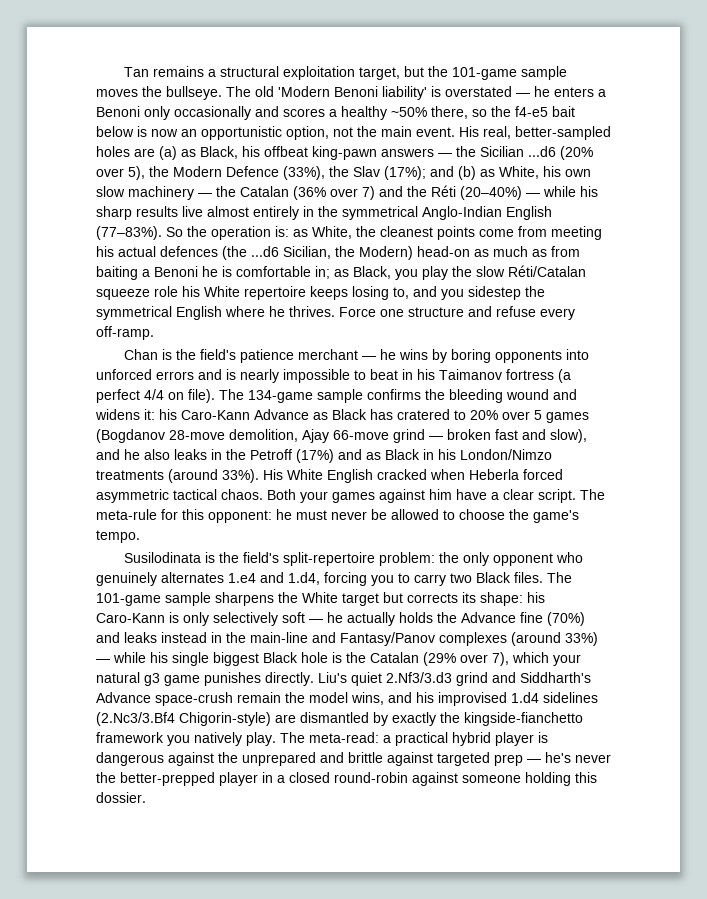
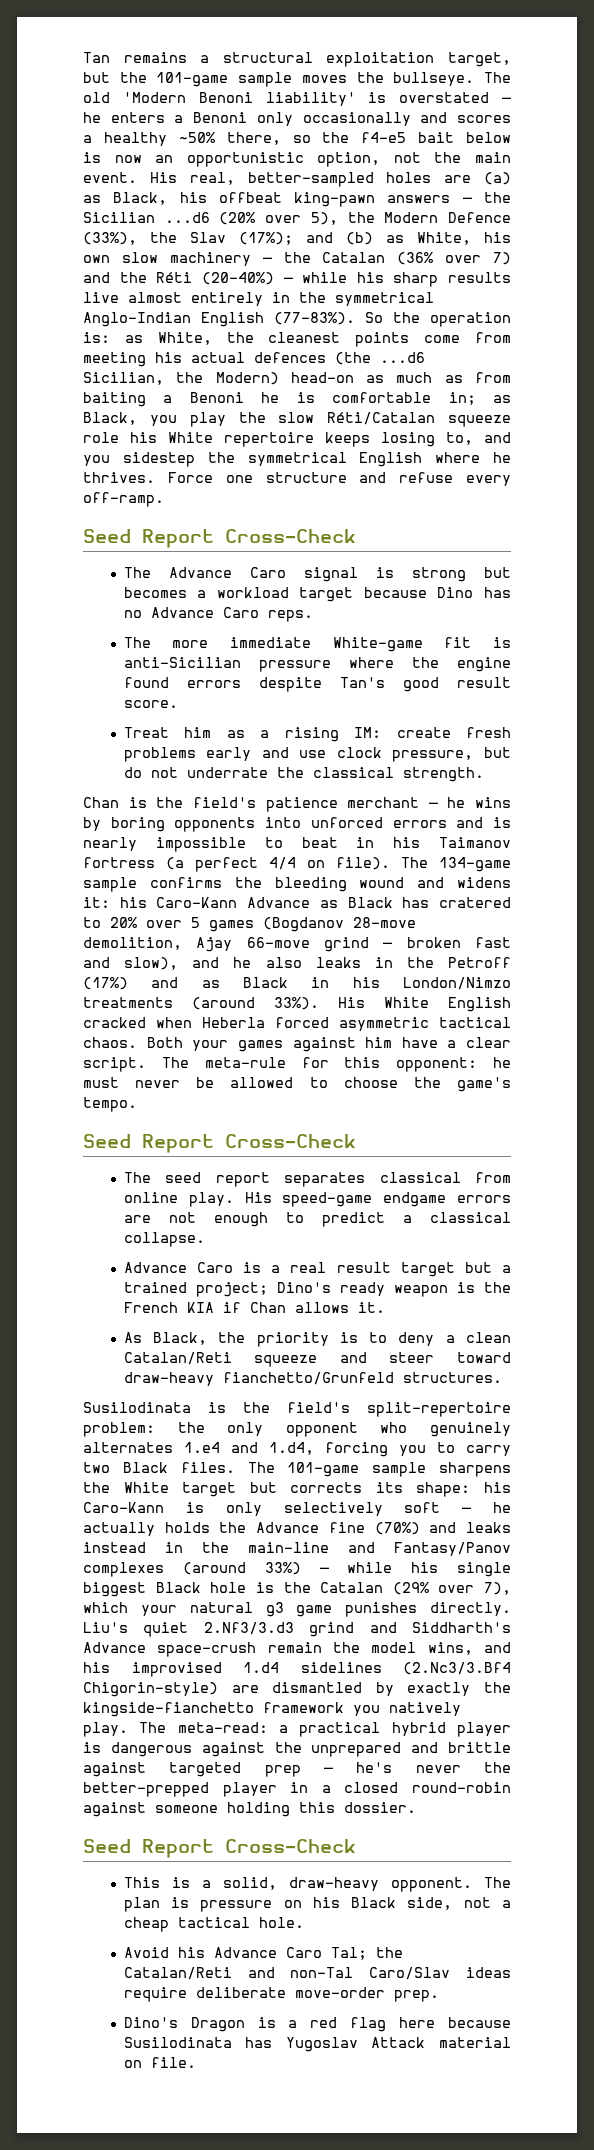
(154, 333) none -> [83,529,356,548] [123,567,512,582] [123,587,511,602] [123,607,313,622] [123,637,511,652] [123,657,512,672] [123,677,512,692] [123,700,178,708] [123,727,511,742] [123,747,512,762] [123,767,484,782] // Seed Report Cross-Check // The Advance Caro signal is strong but becomes a workload target because Dino has no Advance Caro reps. // The more immediate White-game fit is anti-Sicilian pressure where the engine found errors despite Tan's good result score. // Treat him as a rising IM: create fresh problems early and use clock pressure, but do not underrate the classical strength.
(140, 536) none -> [83,1134,356,1153] [123,1172,511,1187] [123,1192,511,1207] [123,1212,512,1227] [123,1232,205,1247] [123,1262,512,1277] [123,1282,512,1297] [123,1302,385,1313] [123,1332,512,1347] [123,1352,512,1367] [123,1372,502,1386] // Seed Report Cross-Check // The seed report separates classical from online play. His speed-game endgame errors are not enough to predict a classical collapse. // Advance Caro is a real result target but a trained project; Dino's ready weapon is the French KIA if Chan allows it. // As Black, the priority is to deny a clean Catalan/Reti squeeze and steer toward draw-heavy fianchetto/Grunfeld structures.
(146, 797) none -> [83,1839,356,1858] [123,1877,511,1892] [123,1897,512,1912] [123,1917,304,1932] [123,1947,403,1960] [123,1967,512,1980] [123,1987,439,2002] [123,2017,511,2032] [123,2037,512,2052] [123,2057,196,2068] // Seed Report Cross-Check // This is a solid, draw-heavy opponent. The plan is pressure on his Black side, not a cheap tactical hole. // Avoid his Advance Caro Tal; the Catalan/Reti and non-Tal Caro/Slav ideas require deliberate move-order prep. // Dino's Dragon is a red flag here because Susilodinata has Yugoslav Attack material on file.

